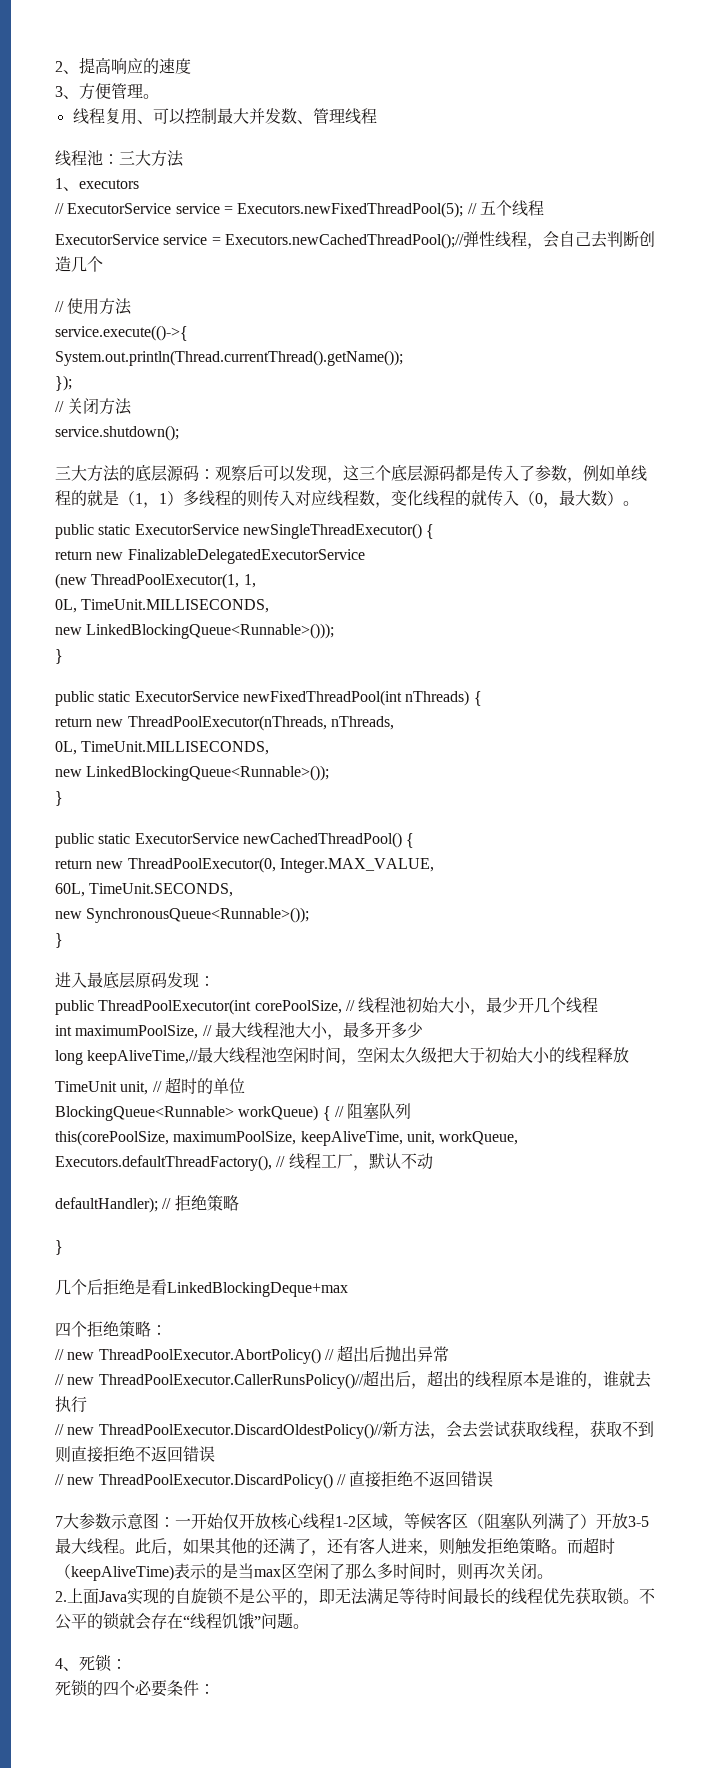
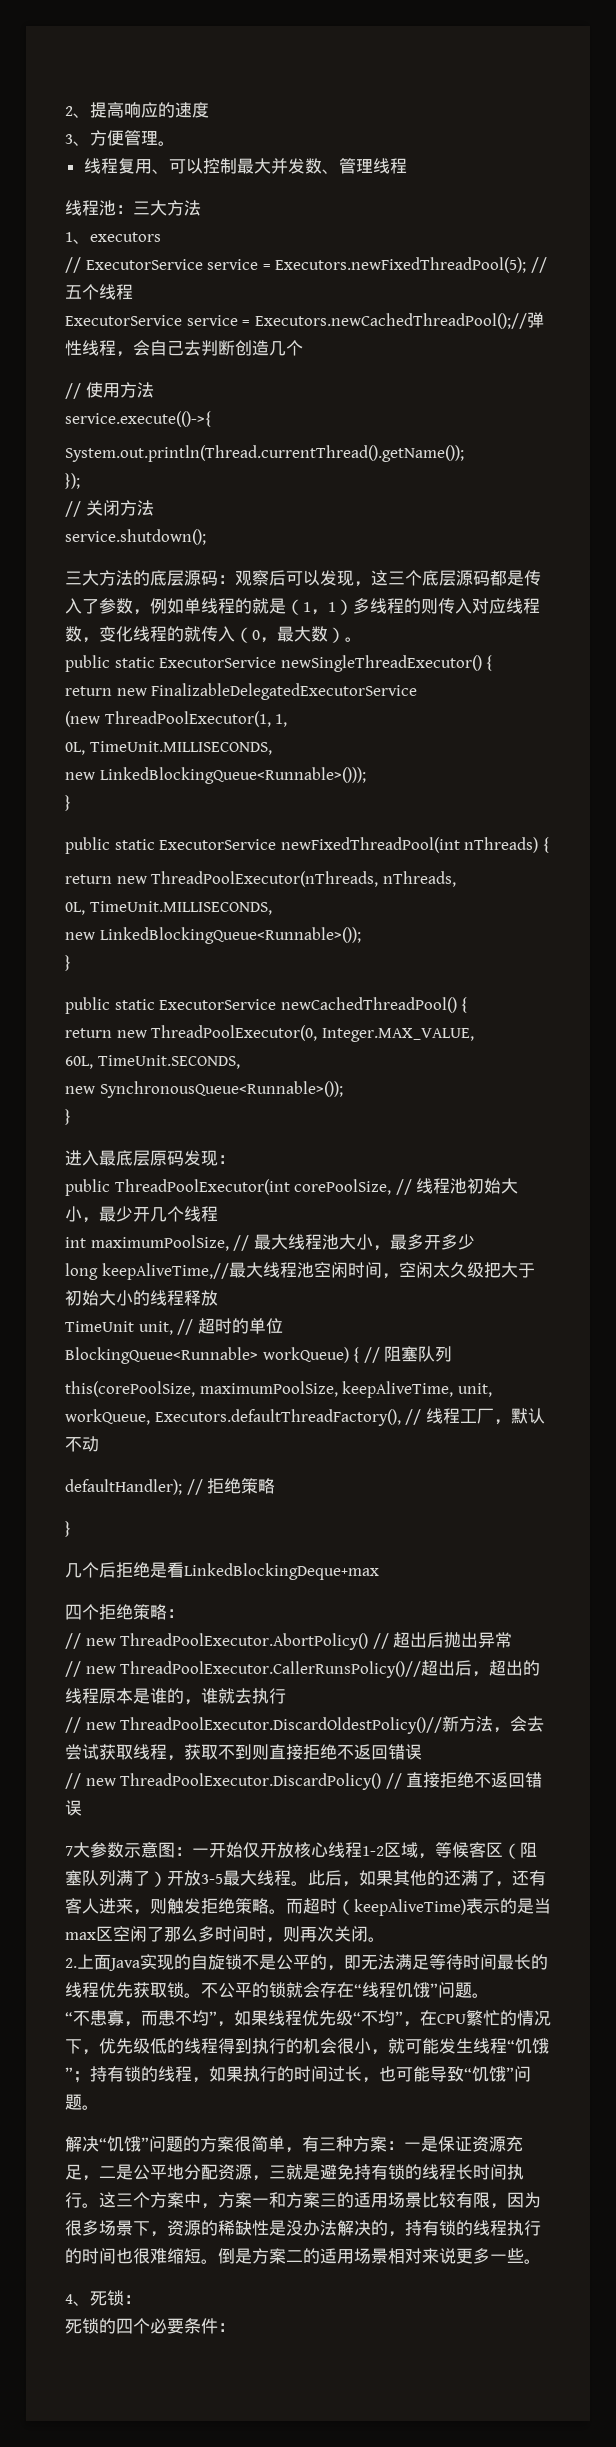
(309, 1626) none -> [65,2010,551,2027] [65,2038,549,2055] [65,2066,531,2083] [65,2094,99,2110] [65,2136,523,2153] [65,2164,524,2181] [65,2192,541,2209] [65,2220,541,2237] [65,2248,541,2264] // “不患寡，而患不均”，如果线程优先级“不均”，在CPU繁忙的情况下，优先级低的线程得到执行的机会很小，就可能发生线程“饥饿”；持有锁的线程，如果执行的时间过长，也可能导致“饥饿”问题。 // 解决“饥饿”问题的方案很简单，有三种方案：一是保证资源充足，二是公平地分配资源，三就是避免持有锁的线程长时间执行。这三个方案中，方案一和方案三的适用场景比较有限，因为很多场景下，资源的稀缺性是没办法解决的，持有锁的线程执行的时间也很难缩短。倒是方案二的适用场景相对来说更多一些。

